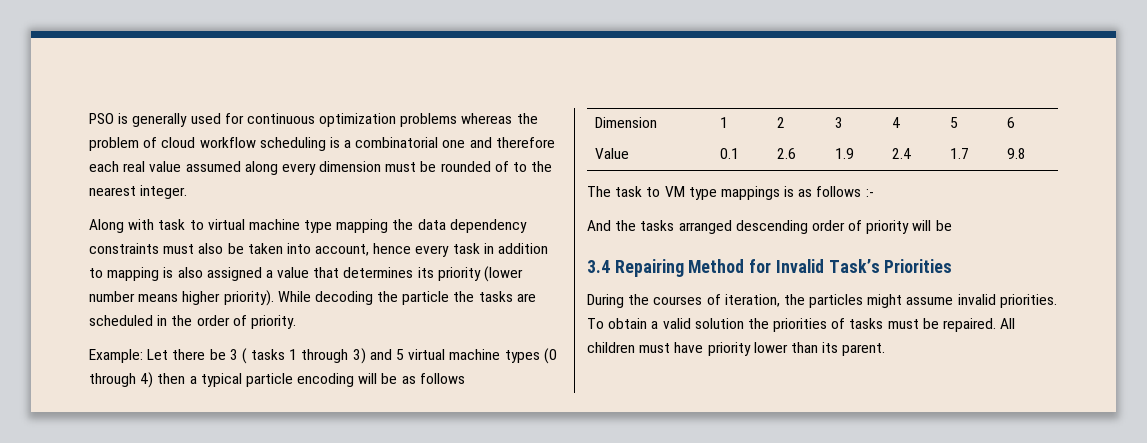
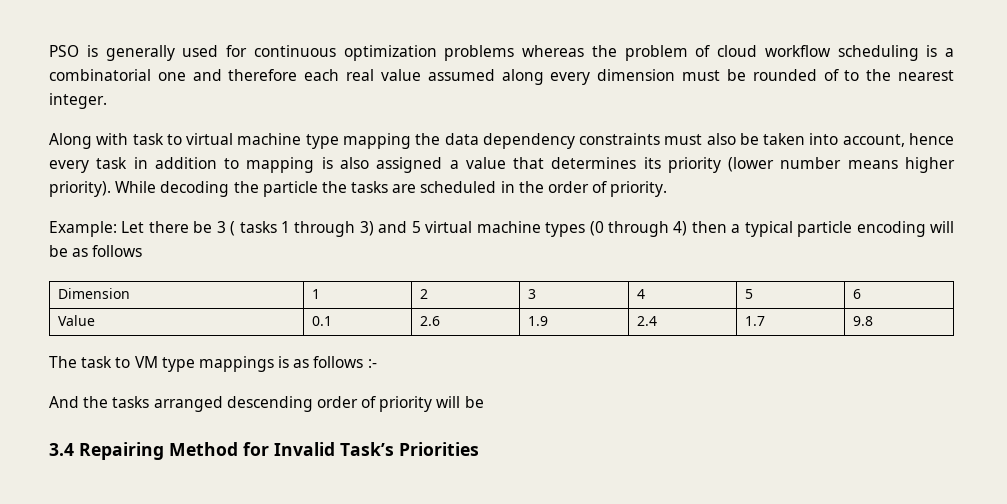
[587,294,1057,308] [587,318,1016,332] [587,342,886,356] // During the courses of iteration, the particles might assume invalid priorities. To obtain a valid solution the priorities of tasks must be repaired. All children must have priority lower than its parent. -> (479, 449) none

